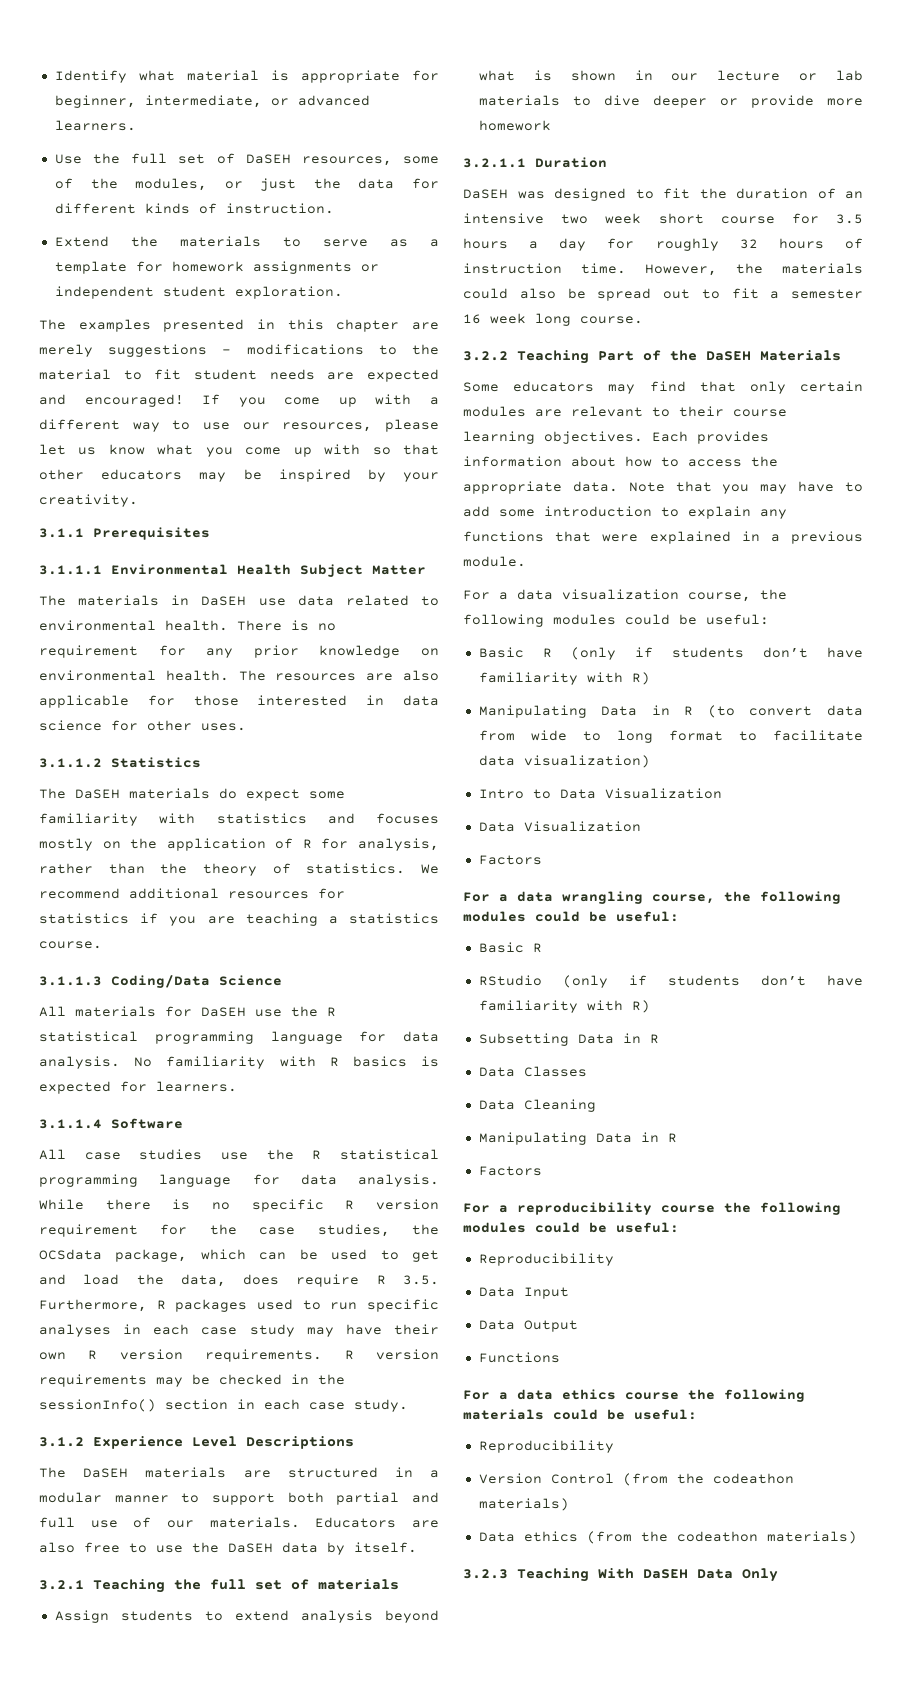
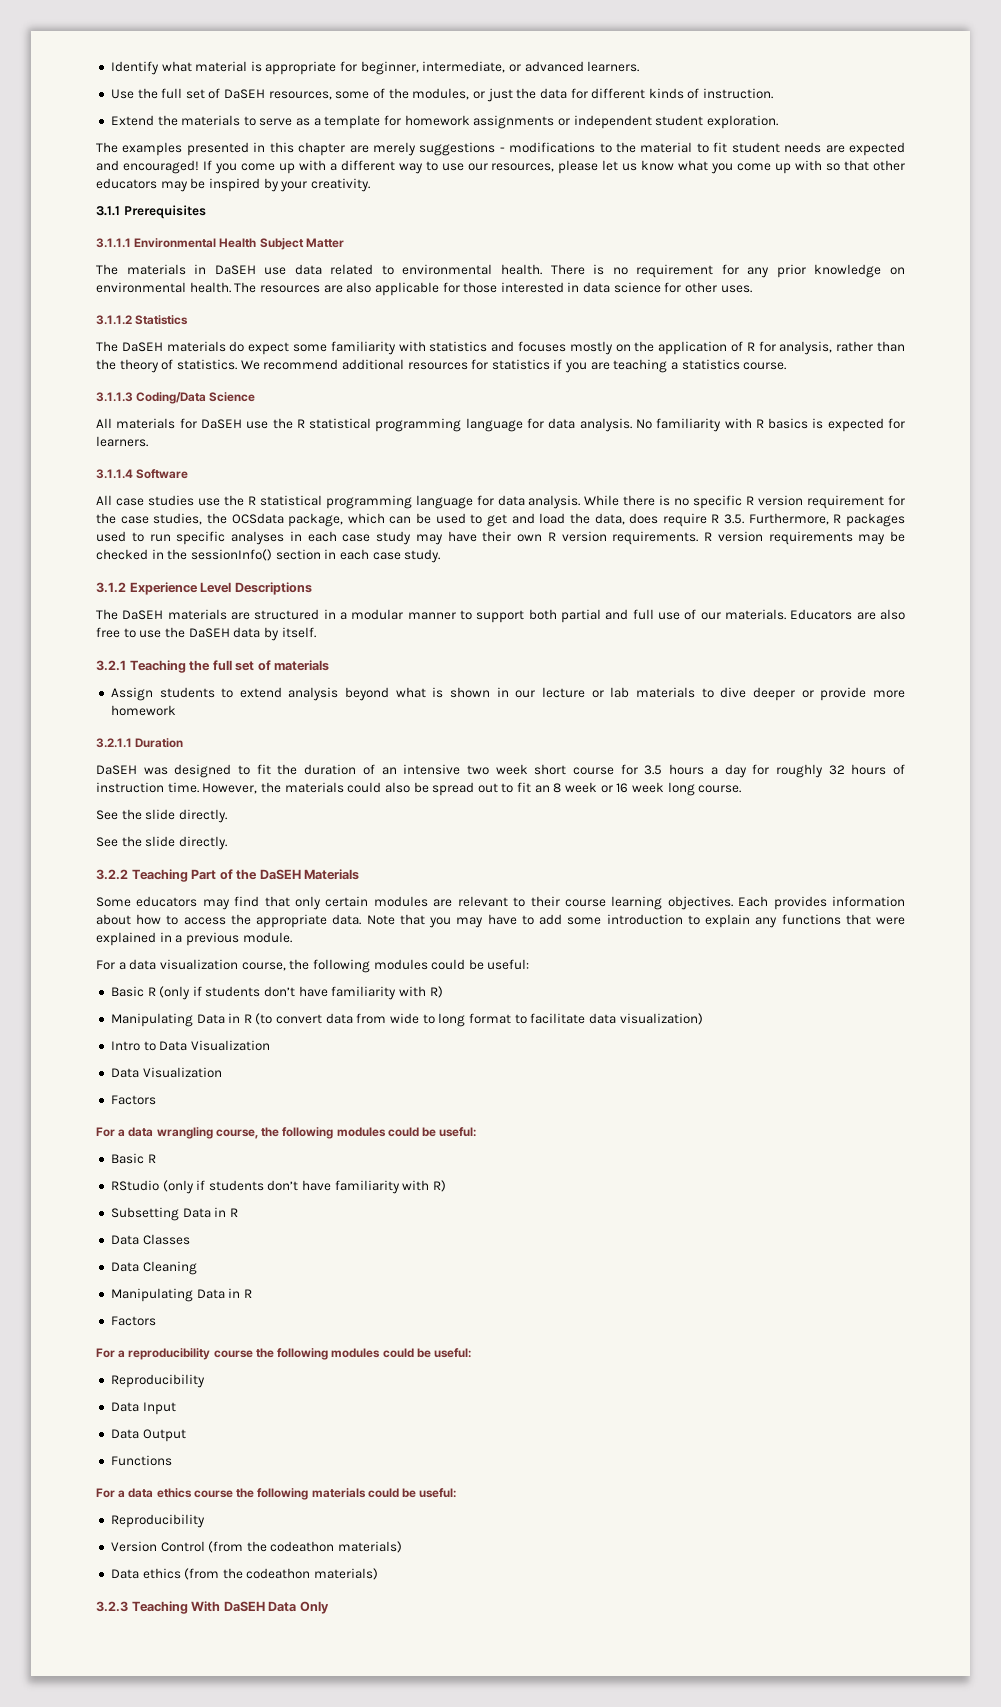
[770,289,863,299] a semester -> [534,782,613,793] an 8 week or
(643, 320) none -> [96,809,227,823] [96,836,227,850] // See the slide directly. // See the slide directly.

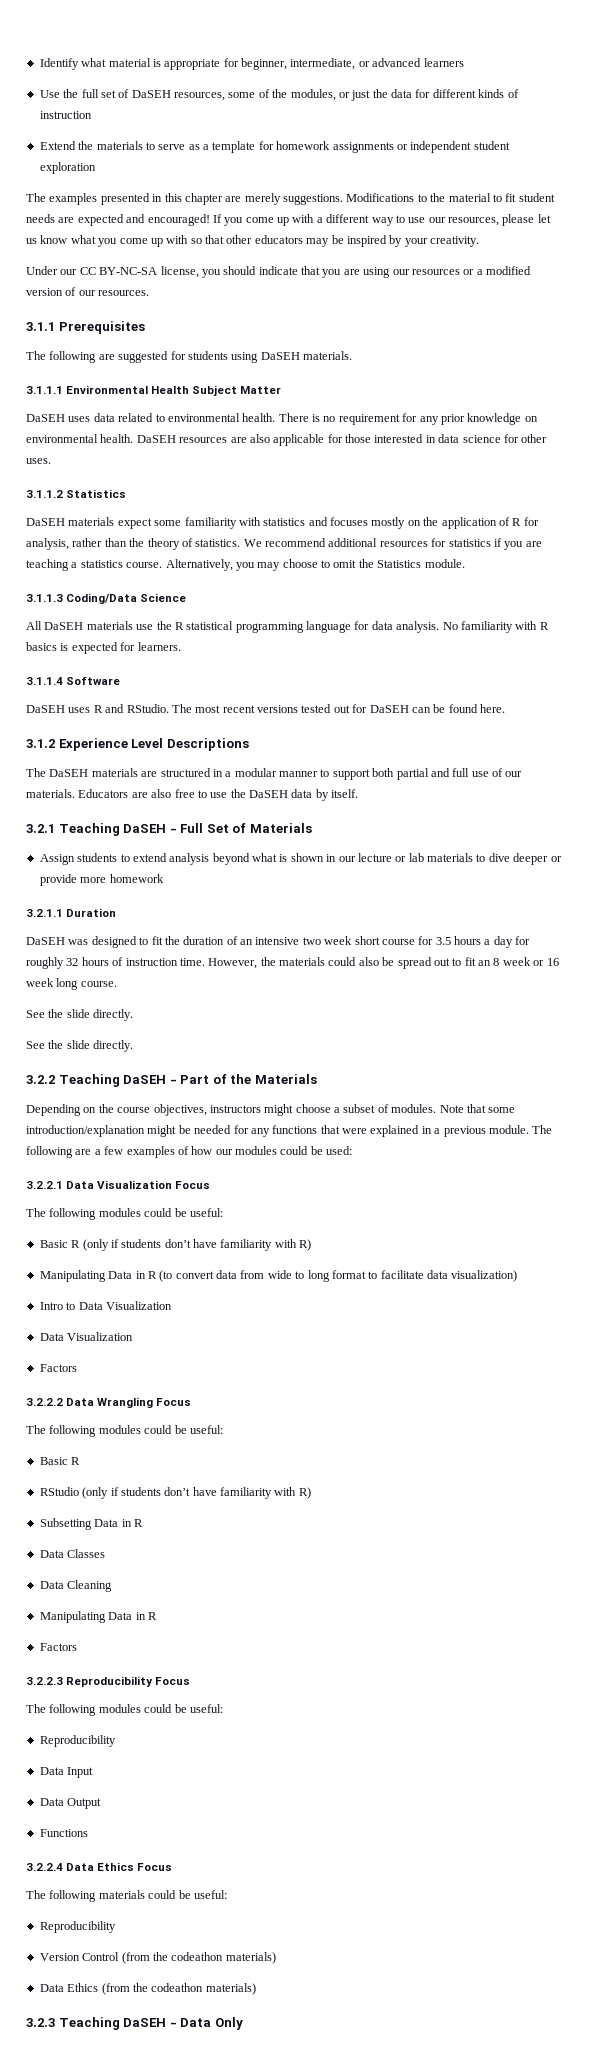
[587,61,640,72] learners. -> [423,58,464,67] learners
[703,88,774,99] instruction. -> [39,111,92,119] instruction
[706,115,778,129] exploration. -> [39,162,96,174] exploration
[419,142,596,156] suggestions - modifications -> [283,193,415,205] suggestions. Modifications
[96,205,206,219] 3.1.1 Prerequisites -> [26,266,531,278] [26,287,150,296] [26,321,145,334] [26,351,352,363] Under our CC BY-NC-SA license, you should indicate that you are using our resources or a modified version of our resources. // 3.1.1 Prerequisites // The following are suggested for students using DaSEH materials.
[96,264,287,275] The materials in DaSEH use -> [26,414,91,422] DaSEH uses
[234,282,257,293] The -> [136,435,176,443] DaSEH
[96,341,245,352] The DaSEH materials do -> [26,517,115,526] DaSEH materials
(787, 366) none -> [165,559,465,571] Alternatively, you may choose to omit the Statistics module.
[116,418,242,429] materials for DaSEH -> [44,621,133,630] DaSEH materials
[96,495,906,509] [96,513,905,527] [96,531,905,545] [96,549,441,563] All case studies use the R statistical programming language for data analysis. While there is no specific R version requirement for the case studies, the OCSdata package, which can be used to get and load the data, does require R 3.5. Furthermore, R packages used to run specific analyses in each case study may have their own R version requirements. R version requirements may be checked in the sessionInfo() section in each case study. -> [26,704,505,713] DaSEH uses R and RStudio. The most recent versions tested out for DaSEH can be found here.
[189,660,330,671] the full set of materials -> [123,823,312,833] DaSEH - Full Set of Materials
(188, 875) none -> [123,1075,177,1084] DaSEH -
[259,869,360,880] [96,896,905,910] [96,914,751,928] DaSEH Materials // Some educators may find that only certain modules are relevant to their course learning objectives. Each provides information about how to access the appropriate data. Note that you may have to add some introduction to explain -> [254,1074,317,1084] [26,1104,516,1116] [26,1125,249,1137] Materials // Depending on the course objectives, instructors might choose a subset of modules. Note that some introduction/explanation might be needed for
[96,959,310,971] // For a data visualization course, the -> [532,1125,553,1134] [26,1146,353,1158] [26,1180,211,1189] [26,1208,46,1217] The following are a few examples of how our modules could be used: // 3.2.2.1 Data Visualization Focus // The
[96,1127,280,1139] For a data wrangling course, the -> [26,1397,192,1408] [26,1425,46,1434] 3.2.2.2 Data Wrangling Focus // The
[96,1348,274,1360] For a reproducibility course the -> [26,1676,191,1687] [26,1704,46,1713] 3.2.2.3 Reproducibility Focus // The
[96,1488,255,1498] For a data ethics course the -> [26,1862,173,1871] [26,1890,46,1899] 3.2.2.4 Data Ethics Focus // The
[142,1568,181,1579] ethics -> [67,1983,99,1992] Ethics
[191,1601,265,1612] With DaSEH -> [123,2018,177,2027] DaSEH -

